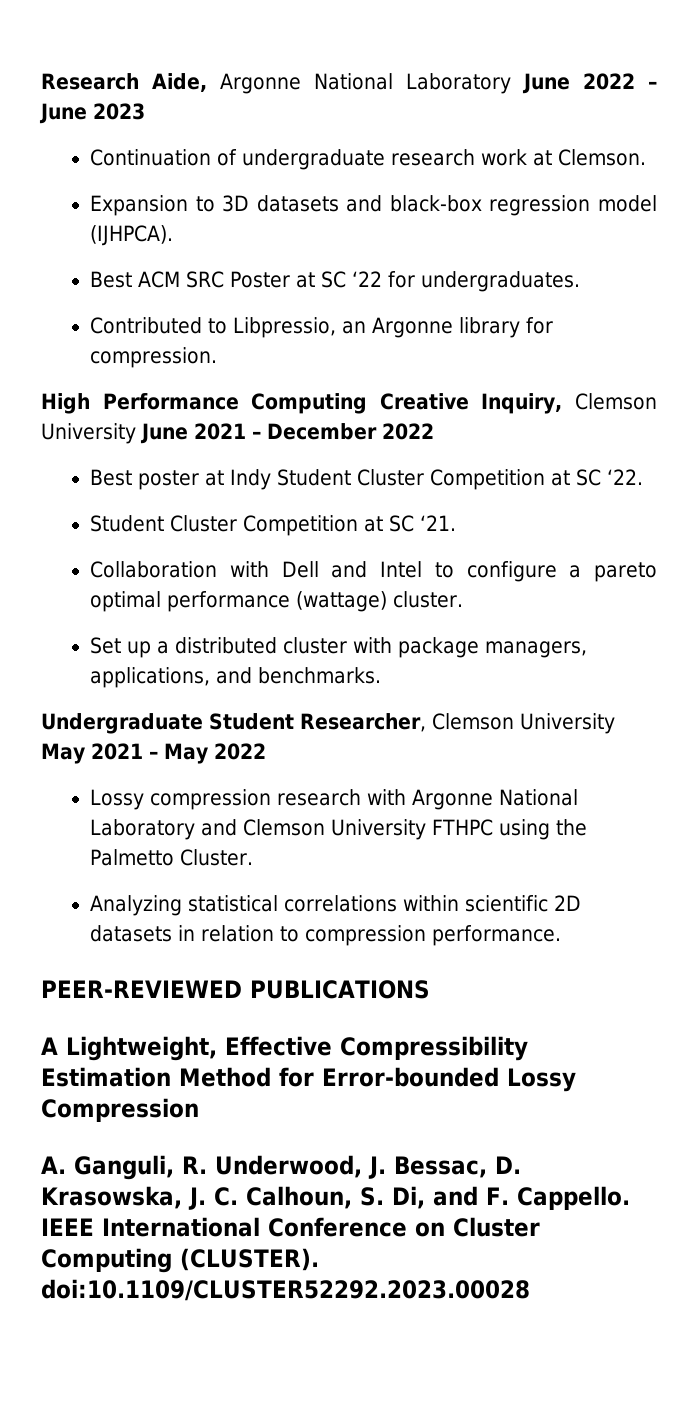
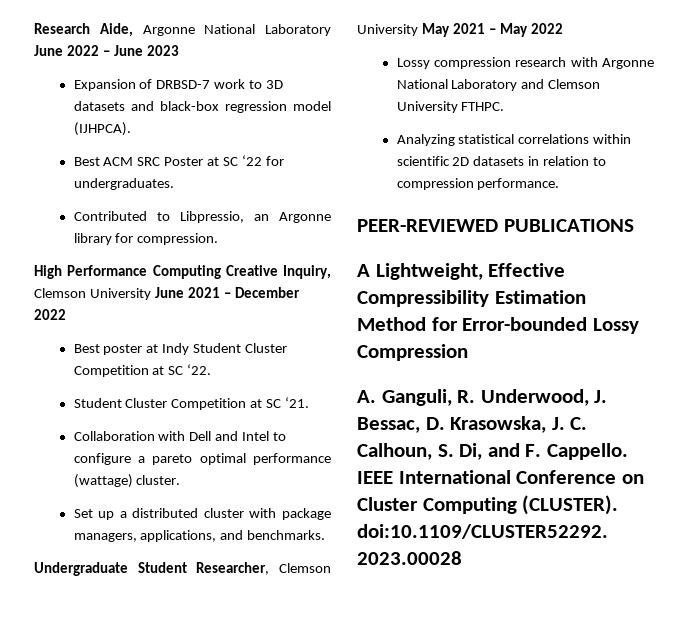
[90,149,647,170] [90,195,189,216] Continuation of undergraduate research work at Clemson. // Expansion -> [73,79,246,91] Expansion of DRBSD-7 work
[432,819,588,840] [90,849,254,866] FTHPC using the Palmetto Cluster. -> [461,102,505,111] FTHPC.

